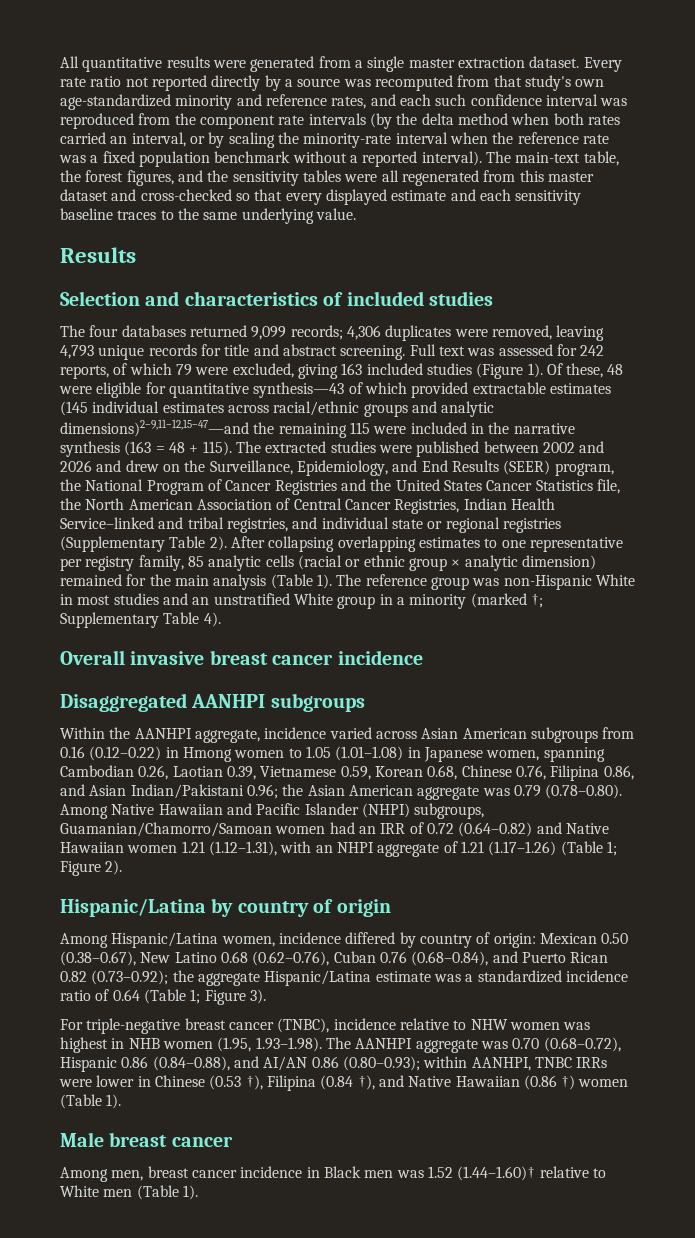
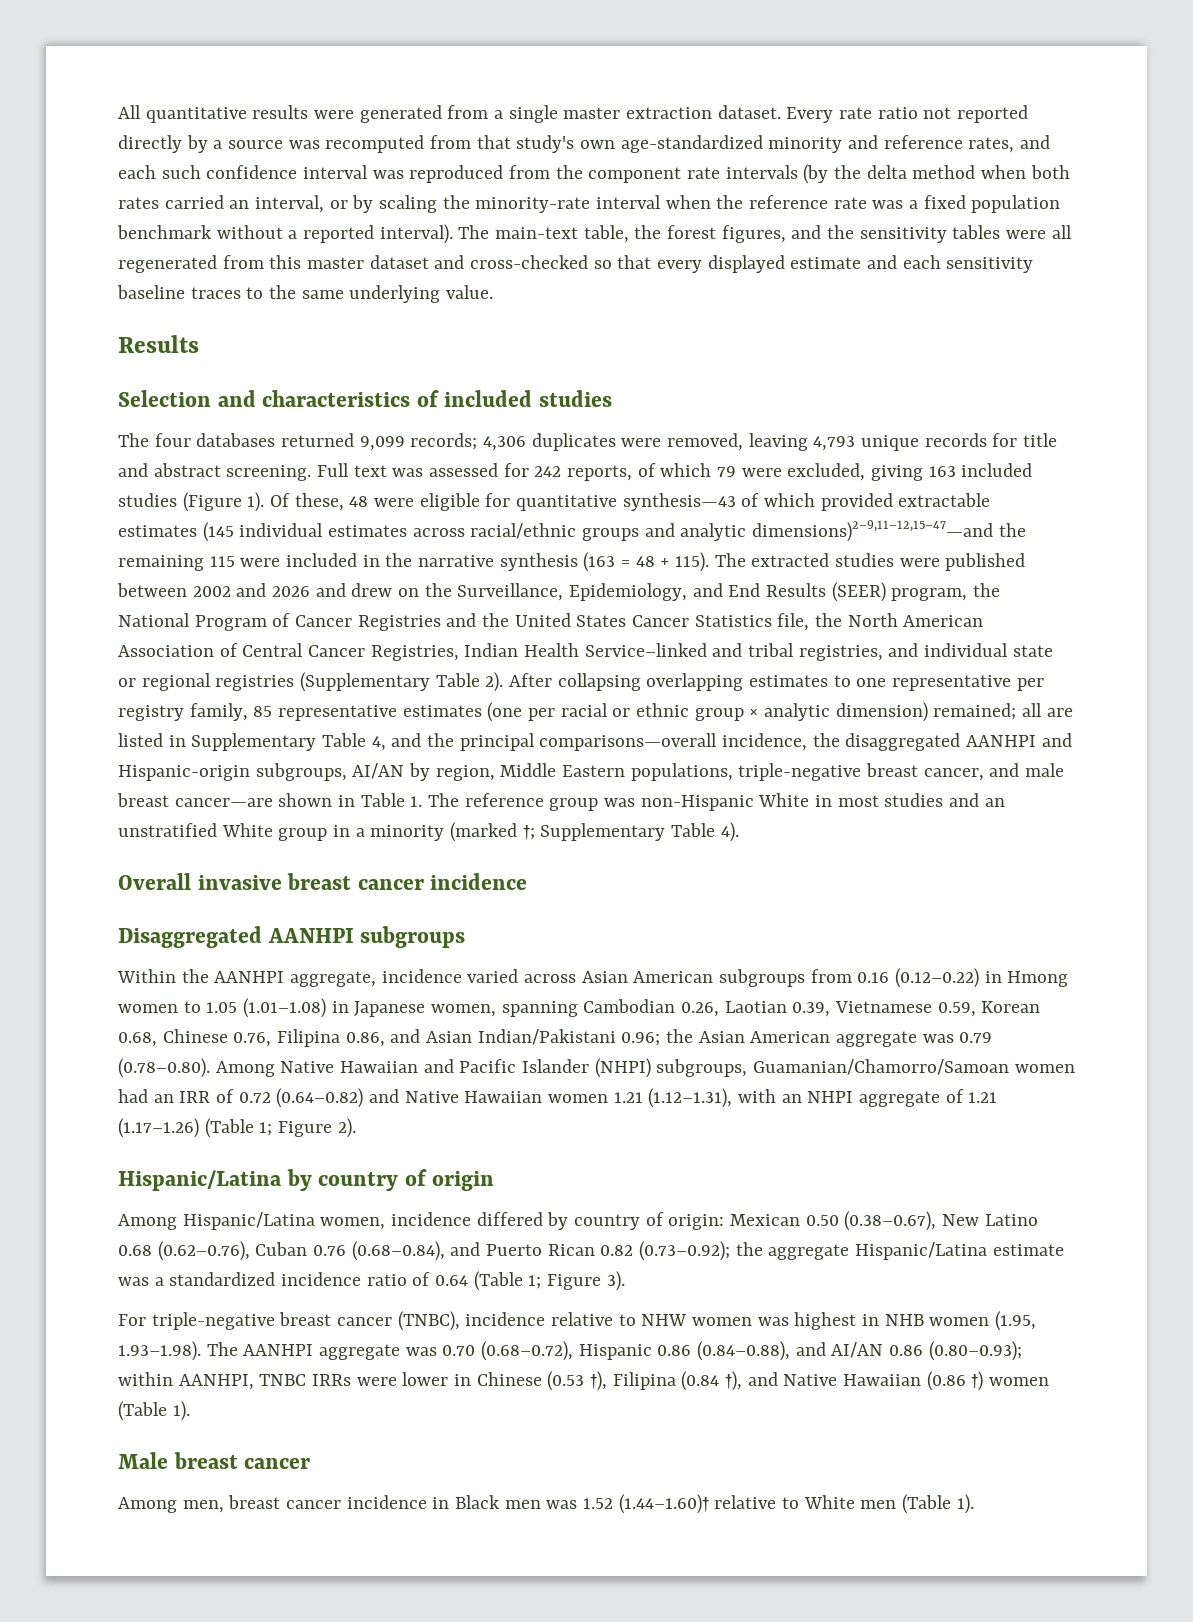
[208,555,342,571] analytic cells (racial -> [278,702,608,722] representative estimates (one per racial
[60,574,332,590] remained for the main analysis (Table 1). -> [933,703,1073,720] [118,733,1072,751] [118,763,1065,781] [117,793,423,807] remained; all are listed in Supplementary Table 4, and the principal comparisons—overall incidence, the disaggregated AANHPI and Hispanic-origin subgroups, AI/AN by region, Middle Eastern populations, triple-negative breast cancer, and male breast cancer—are shown in Table 1.

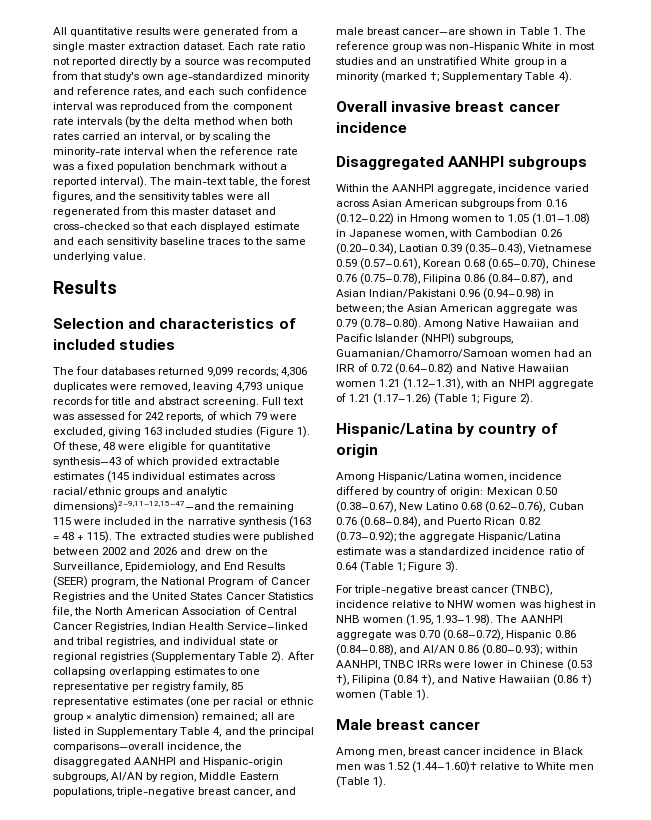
[786,107,834,123] Every -> [228,42,255,50] Each
[657,260,703,273] every -> [170,222,198,230] each
[501,999,1041,1017] [118,1029,661,1047] spanning Cambodian 0.26, Laotian 0.39, Vietnamese 0.59, Korean 0.68, Chinese 0.76, Filipina 0.86, and Asian Indian/Pakistani 0.96; -> [450,229,562,237] [336,243,593,255] [336,258,596,270] [336,273,573,285] [336,288,555,300] [336,304,384,314] with Cambodian 0.26 (0.20–0.34), Laotian 0.39 (0.35–0.43), Vietnamese 0.59 (0.57–0.61), Korean 0.68 (0.65–0.70), Chinese 0.76 (0.75–0.78), Filipina 0.86 (0.84–0.87), and Asian Indian/Pakistani 0.96 (0.94–0.98) in between;

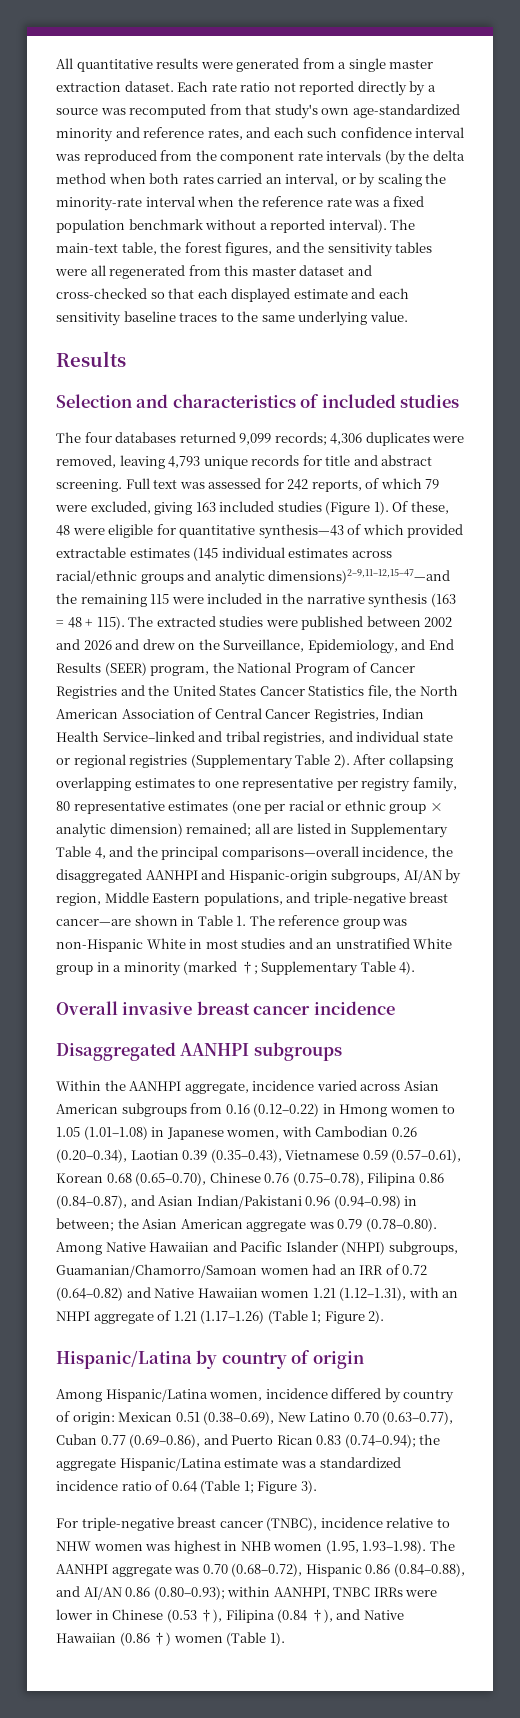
[231,682,244,690] 85 -> [56,801,70,811] 80
[116,787,297,797] [336,27,401,35] triple-negative breast cancer, and male breast -> [286,892,449,906] and triple-negative breast
[535,487,557,495] [336,501,584,513] [336,516,421,528] 0.50 (0.38–0.67), New Latino 0.68 (0.62–0.76), Cuban 0.76 (0.68–0.84), -> [175,1411,454,1425] [56,1434,201,1448] 0.51 (0.38–0.69), New Latino 0.70 (0.63–0.77), Cuban 0.77 (0.69–0.86),
[518,517,541,525] [336,531,396,543] 0.82 (0.73–0.92); -> [316,1434,416,1448] 0.83 (0.74–0.94);
[336,719,481,730] [336,747,583,757] [336,761,594,773] [336,776,387,788] // Male breast cancer // Among men, breast cancer incidence in Black men was 1.52 (1.44–1.60)† relative to White men (Table 1). -> (285, 1639) none

